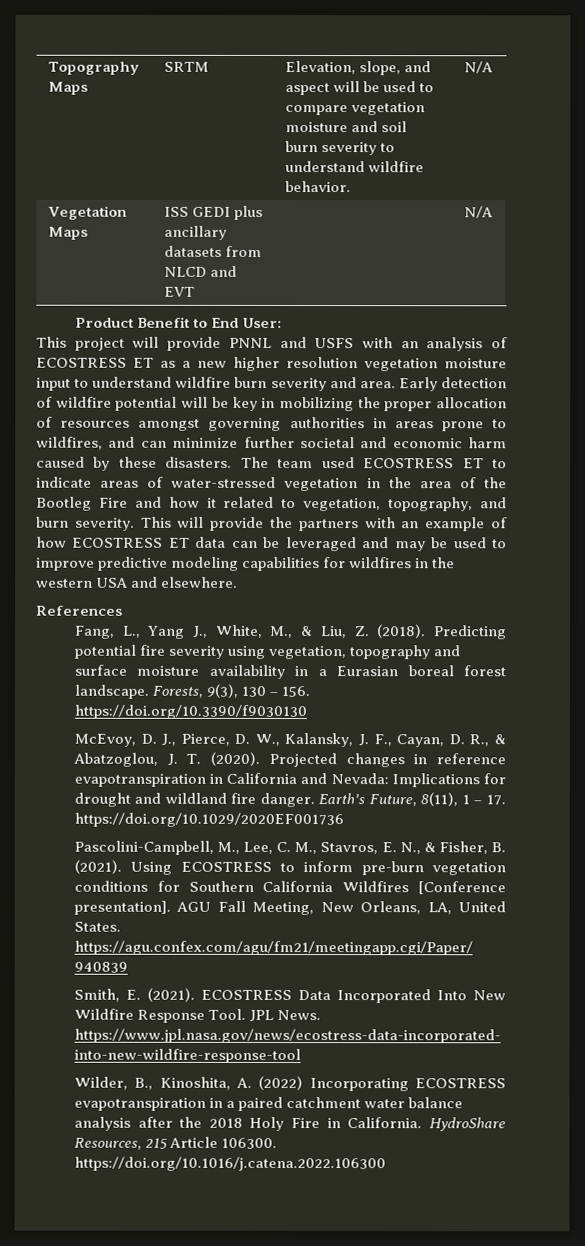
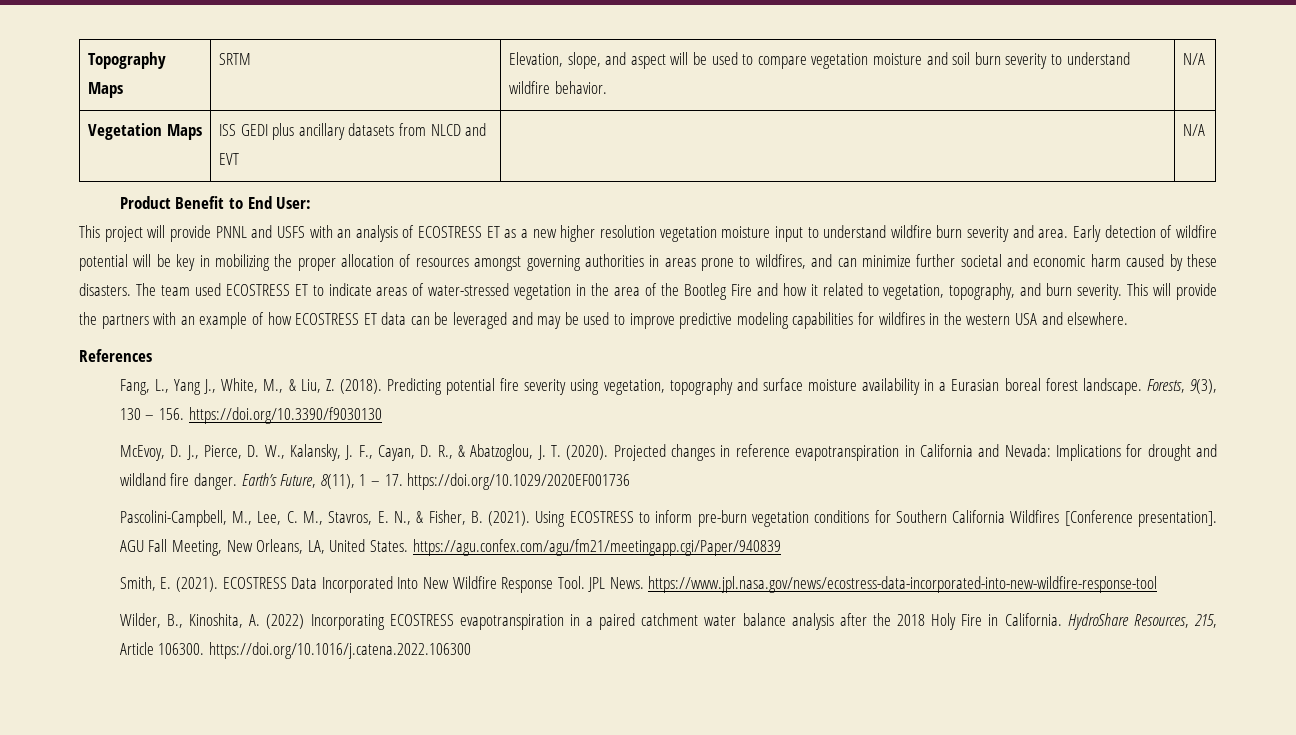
[144,1137,168,1149] 215 -> [1194,614,1218,628] 215,

